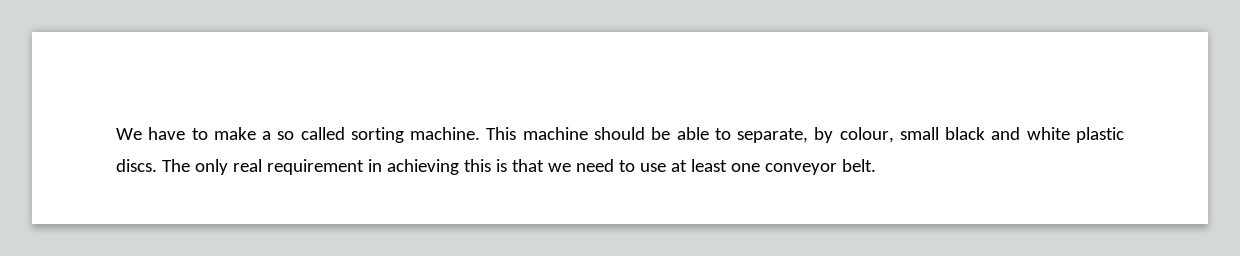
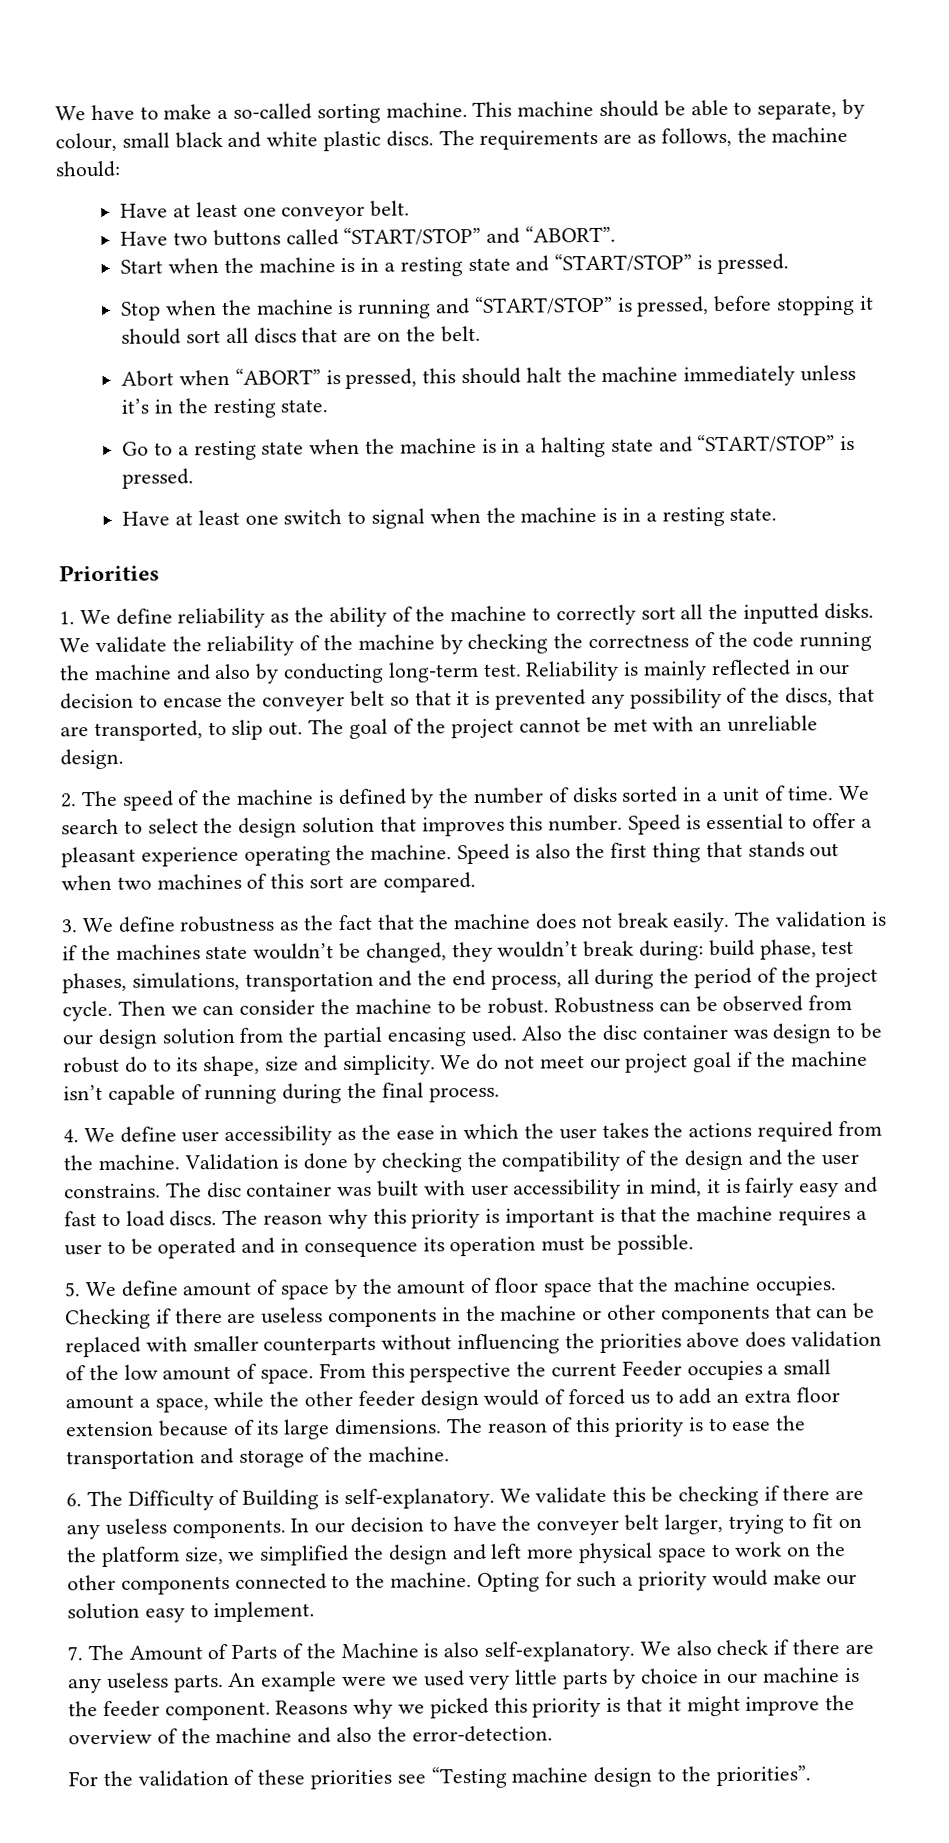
[277,127,345,140] so called -> [233,103,313,120] so-called
[194,159,666,175] only real requirement in achieving this is that we need to use -> [479,126,849,150] [55,160,121,178] [120,203,169,218] requirements are as follows, the machine should: // Have
(876, 165) none -> [120,225,617,247] [120,253,789,277] [121,295,874,321] [121,325,481,345] [121,364,857,390] [121,398,329,419] [122,434,856,461] [122,468,195,489] [122,506,778,529] [59,564,160,582] [59,602,874,629] [59,631,873,657] [59,659,851,684] [60,686,875,712] [60,715,819,742] [60,748,124,770] [60,785,871,811] [61,812,873,838] [61,841,840,868] [61,871,476,893] [61,910,887,933] [62,939,855,963] [62,967,879,994] [62,994,853,1022] [62,1022,883,1050] [63,1050,868,1077] [63,1082,500,1105] [63,1120,882,1147] [63,1149,860,1173] [64,1176,879,1200] [64,1205,867,1230] [64,1234,694,1259] [64,1275,838,1300] [65,1302,876,1330] [65,1330,883,1358] [65,1359,832,1384] [65,1387,840,1413] [66,1415,807,1440] [66,1446,451,1470] [66,1485,865,1511] [66,1513,863,1540] [67,1541,847,1568] [67,1569,858,1595] [67,1601,316,1623] [67,1639,874,1662] [68,1667,860,1694] [68,1694,856,1721] [68,1725,553,1745] [68,1765,811,1790] // Have two buttons called “START/STOP” and “ABORT”. // Start when the machine is in a resting state and “START/STOP” is pressed. // Stop when the machine is running and “START/STOP” is pressed, before stopping it should sort all discs that are on the belt. // Abort when “ABORT” is pressed, this should halt the machine immediately unless it’s in the resting state. // Go to a resting state when the machine is in a halting state and “START/STOP” is pressed. // Have at least one switch to signal when the machine is in a resting state. // Priorities // 1. We define reliability as the ability of the machine to correctly sort all the inputted disks. We validate the reliability of the machine by checking the correctness of the code running the machine and also by conducting long-term test. Reliability is mainly reflected in our decision to encase the conveyer belt so that it is prevented any possibility of the discs, that are transported, to slip out. The goal of the project cannot be met with an unreliable design. // 2. The speed of the machine is defined by the number of disks sorted in a unit of time. We search to select the design solution that improves this number. Speed is essential to offer a pleasant experience operating the machine. Speed is also the first thing that stands out when two machines of this sort are compared. // 3. We define robustness as the fact that the machine does not break easily. The validation is if the machines state wouldn’t be changed, they wouldn’t break during: build phase, test phases, simulations, transportation and the end process, all during the period of the project cycle. Then we can consider the machine to be robust. Robustness can be observed from our design solution from the partial encasing used. Also the disc container was design to be robust do to its shape, size and simplicity. We do not meet our project goal if the machine isn’t capable of running during the final process. // 4. We define user accessibility as the ease in which the user takes the actions required from the machine. Validation is done by checking the compatibility of the design and the user constrains. The disc container was built with user accessibility in mind, it is fairly easy and fast to load discs. The reason why this priority is important is that the machine requires a user to be operated and in consequence its operation must be possible. // 5. We define amount of space by the amount of floor space that the machine occupies. Checking if there are useless components in the machine or other components that can be replaced with smaller counterparts without influencing the priorities above does validation of the low amount of space. From this perspective the current Feeder occupies a small amount a space, while the other feeder design would of forced us to add an extra floor extension because of its large dimensions. The reason of this priority is to ease the transportation and storage of the machine. // 6. The Difficulty of Building is self-explanatory. We validate this be checking if there are any useless components. In our decision to have the conveyer belt larger, trying to fit on the platform size, we simplified the design and left more physical space to work on the other components connected to the machine. Opting for such a priority would make our solution easy to implement. // 7. The Amount of Parts of the Machine is also self-explanatory. We also check if there are any useless parts. An example were we used very little parts by choice in our machine is the feeder component. Reasons why we picked this priority is that it might improve the overview of the machine and also the error-detection. // For the validation of these priorities see “Testing machine design to the priorities”.

